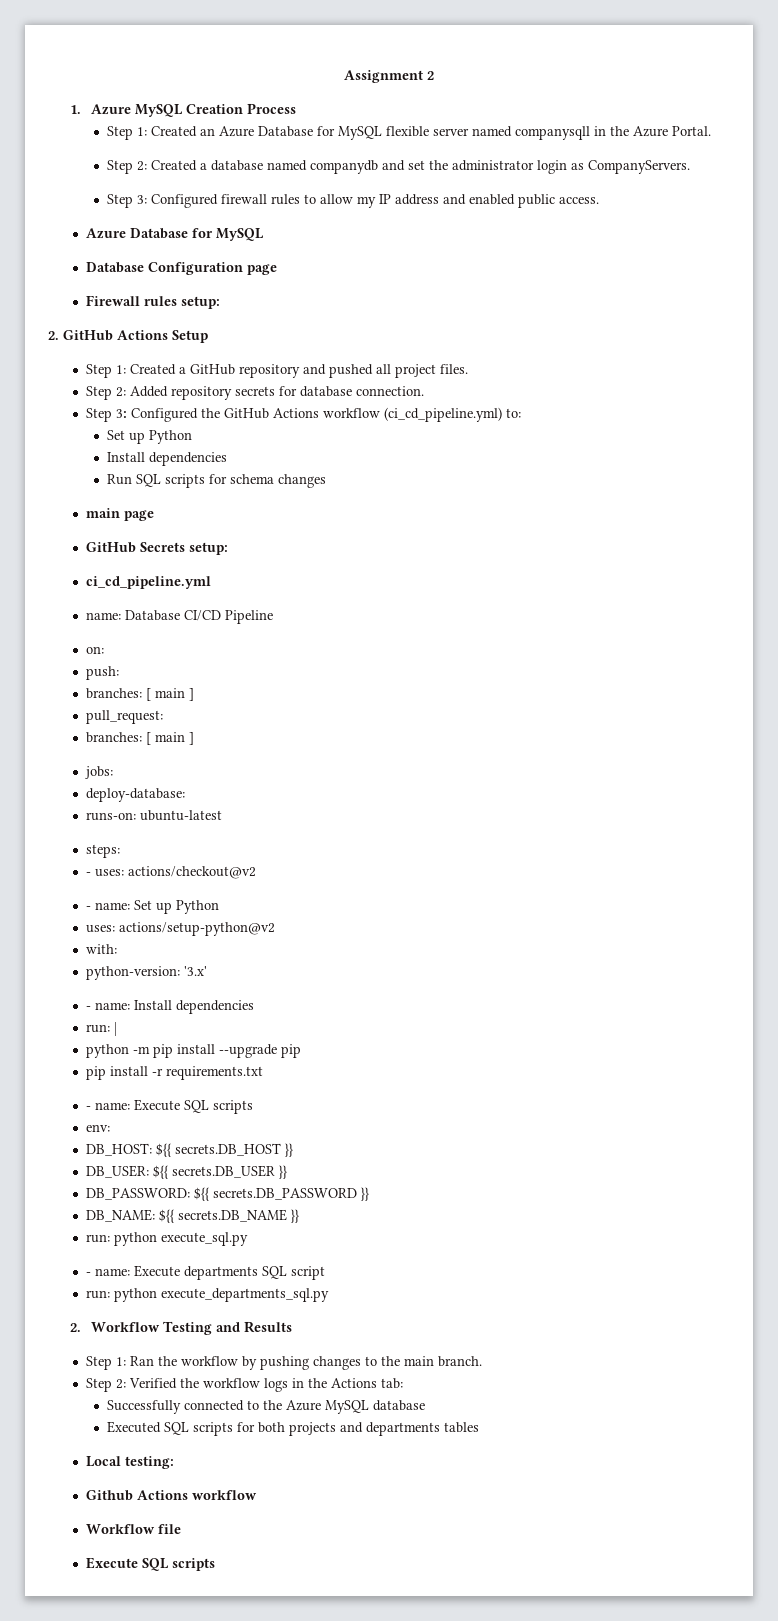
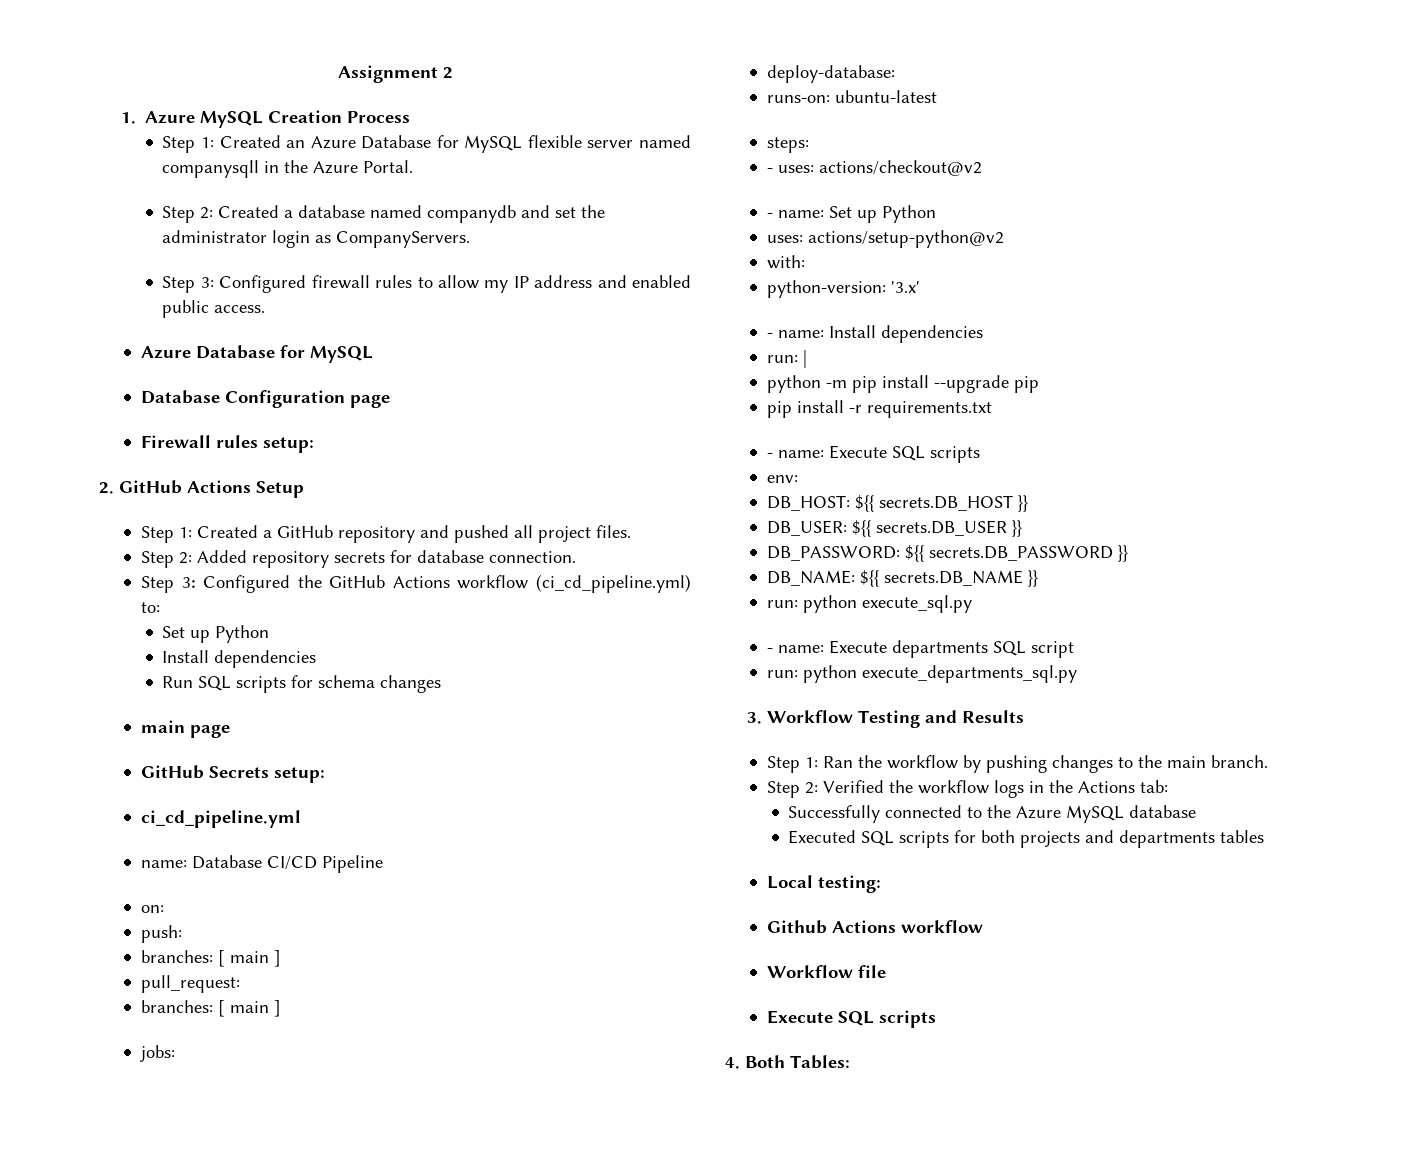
[69,1323,81,1332] 2. -> [746,712,762,724] 3.
(215, 1564) none -> [725,1055,850,1069] // 4. Both Tables:

